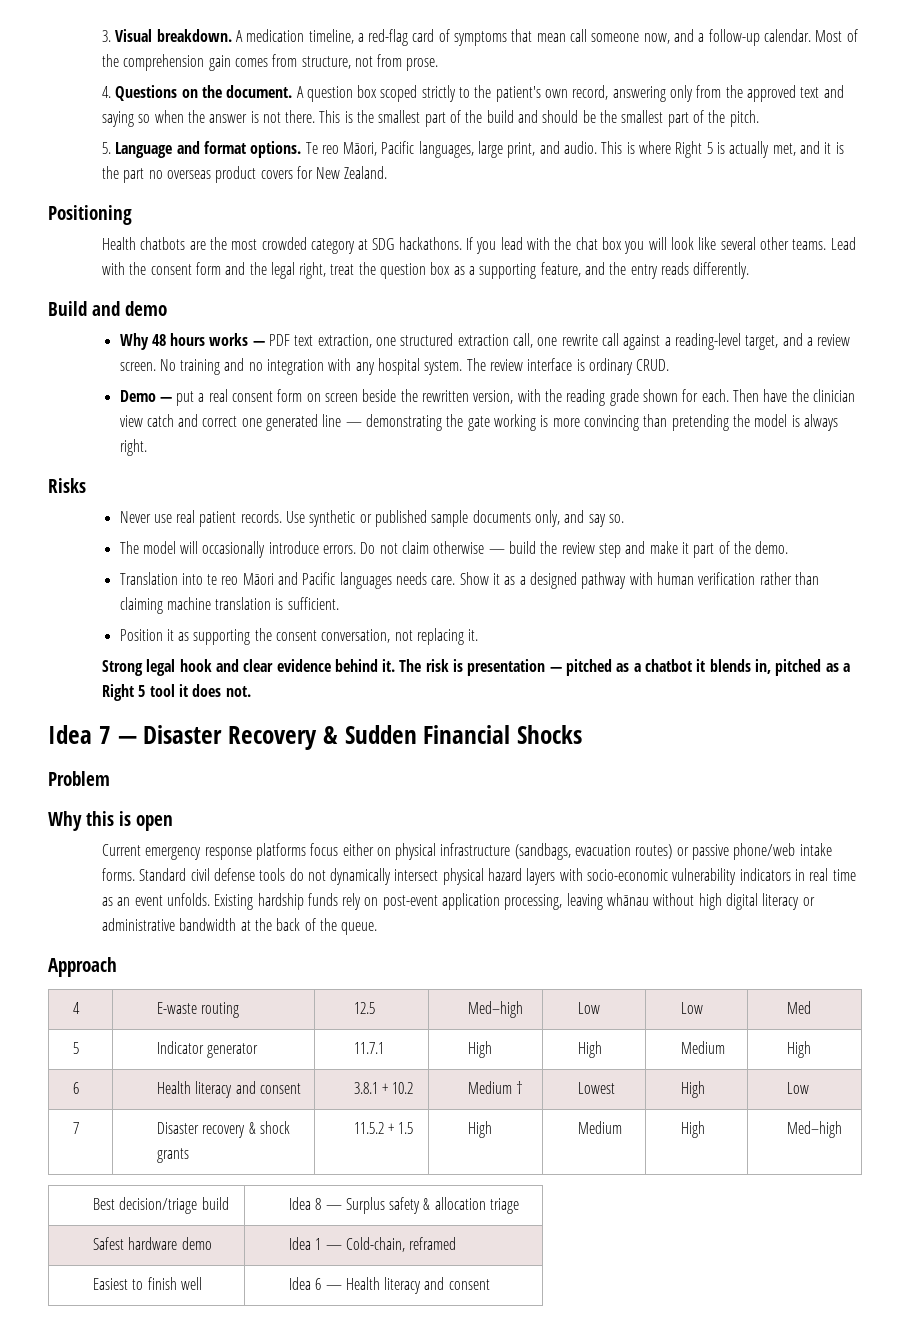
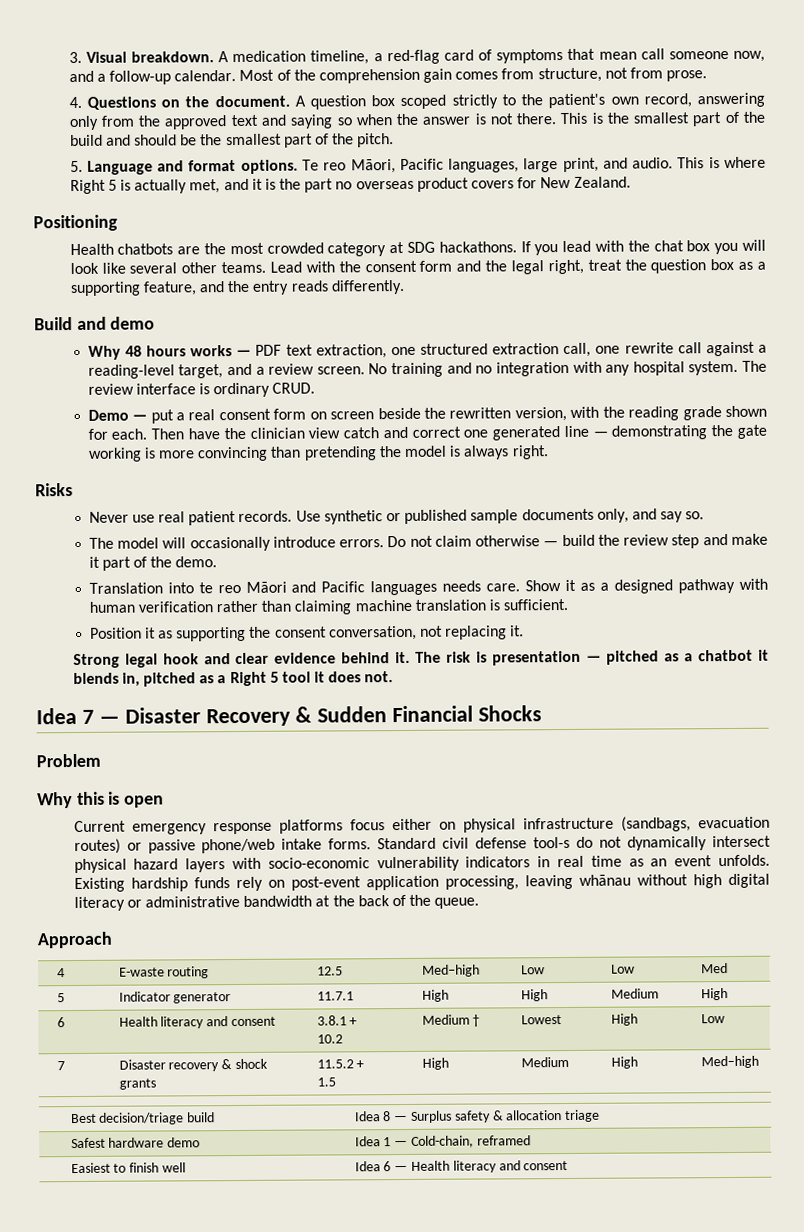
[259,868,286,881] tools -> [533,836,571,849] tool-s

